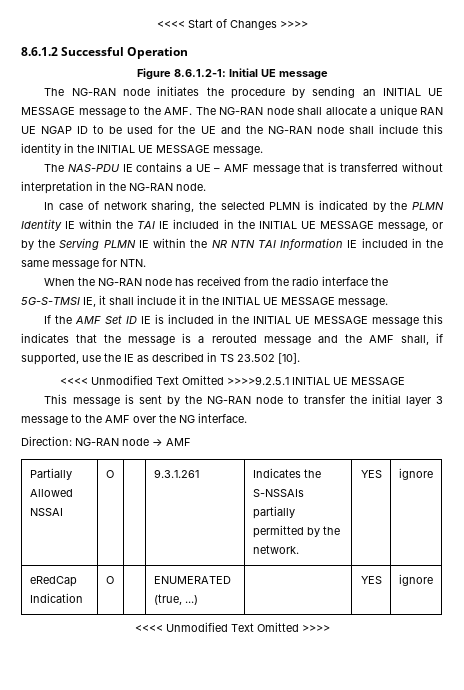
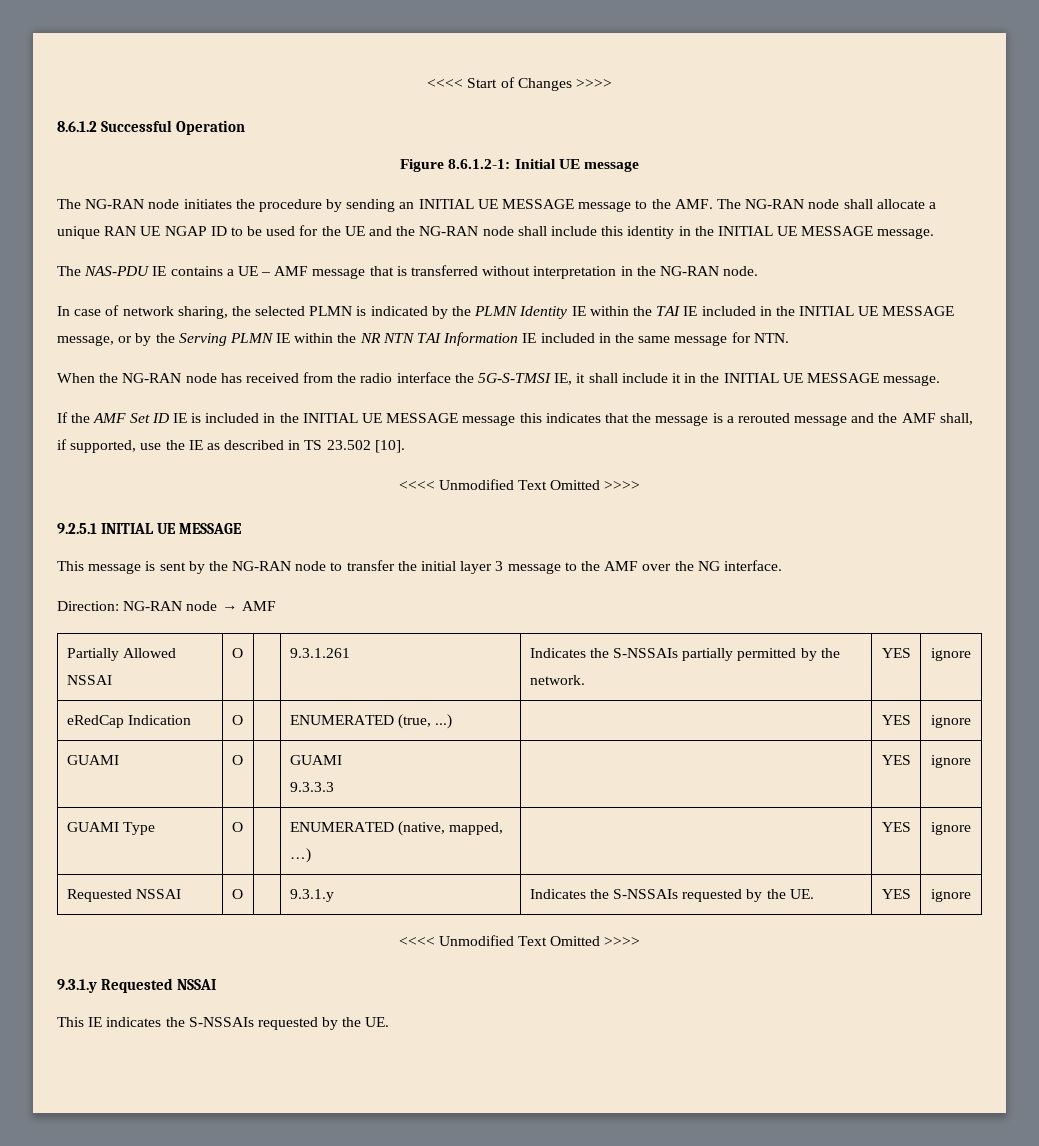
[226,376,289,385] >>>>9.2.5.1 -> [604,481,641,490] [57,523,97,534] >>>> // 9.2.5.1
[134,622,330,632] // <<<< Unmodified Text Omitted >>>> -> [66,755,119,765] [231,755,243,765] [289,755,342,765] [289,782,334,792] [881,755,911,765] [931,755,971,768] [66,822,155,835] [231,822,243,832] [289,821,504,836] [289,848,311,863] [881,822,911,832] [931,822,971,835] [66,889,181,902] [231,889,243,899] [289,889,334,902] [529,889,814,902] [881,889,911,899] [931,889,971,902] [398,935,641,946] [57,978,217,993] [57,1017,390,1030] // GUAMI | O | | GUAMI // 9.3.3.3 | | YES | ignore // GUAMI Type | O | | ENUMERATED (native, mapped, …) | | YES | ignore // Requested NSSAI | O | | 9.3.1.y | Indicates the S-NSSAIs requested by the UE. | YES | ignore // <<<< Unmodified Text Omitted >>>> // 9.3.1.y Requested NSSAI // This IE indicates the S-NSSAIs requested by the UE.

